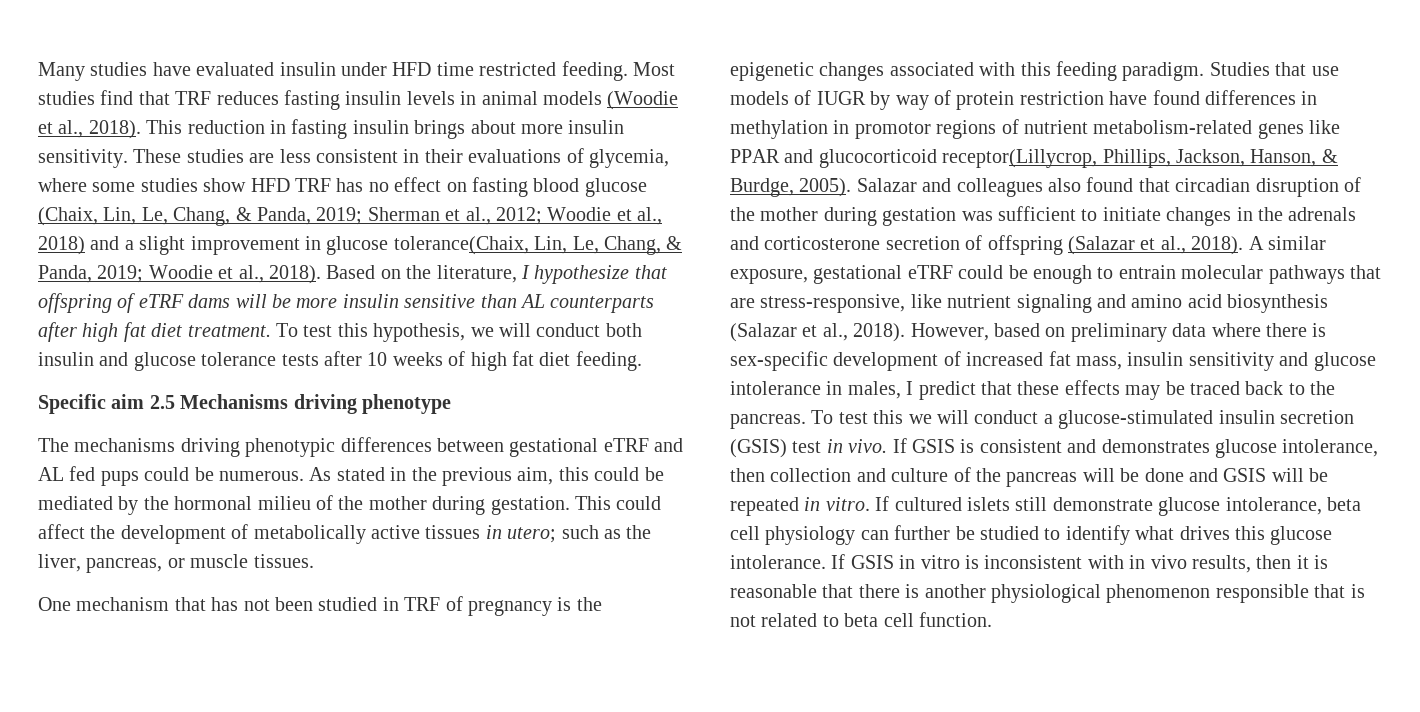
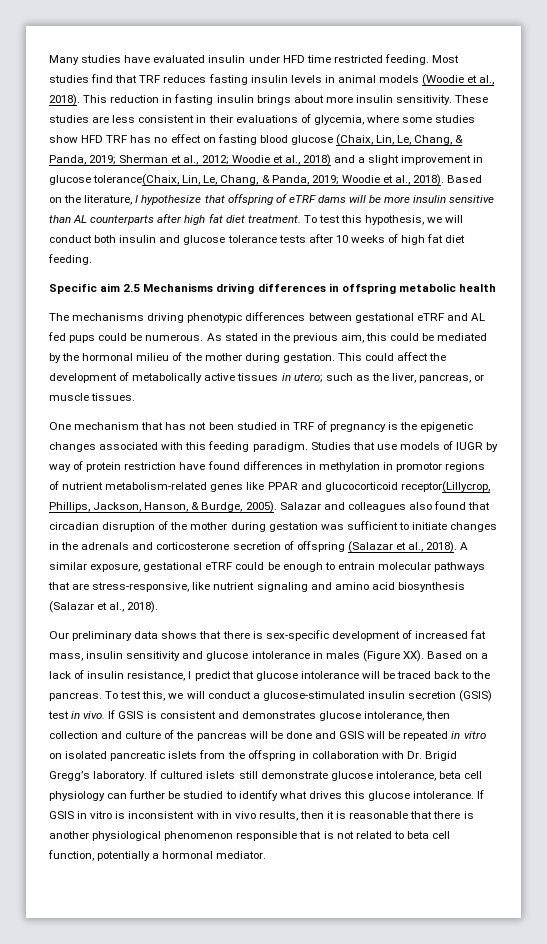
[362,394,451,414] phenotype -> [257,283,496,294] differences in offspring metabolic health
[910,323,1261,342] However, based on preliminary data where -> [49,631,222,641] // Our preliminary data shows that
[847,380,1161,400] males, I predict that these effects may -> [325,650,489,662] [49,670,380,681] males (Figure XX). Based on a lack of insulin resistance, I predict that glucose intolerance will
[873,410,904,424] this -> [142,691,166,701] this,
[825,497,870,511] vitro. -> [463,731,486,739] [49,750,458,761] [49,771,148,781] vitro on isolated pancreatic islets from the offspring in collaboration with Dr. Brigid Gregg’s laboratory.
[919,612,992,627] function. -> [48,850,267,861] function, potentially a hormonal mediator.

